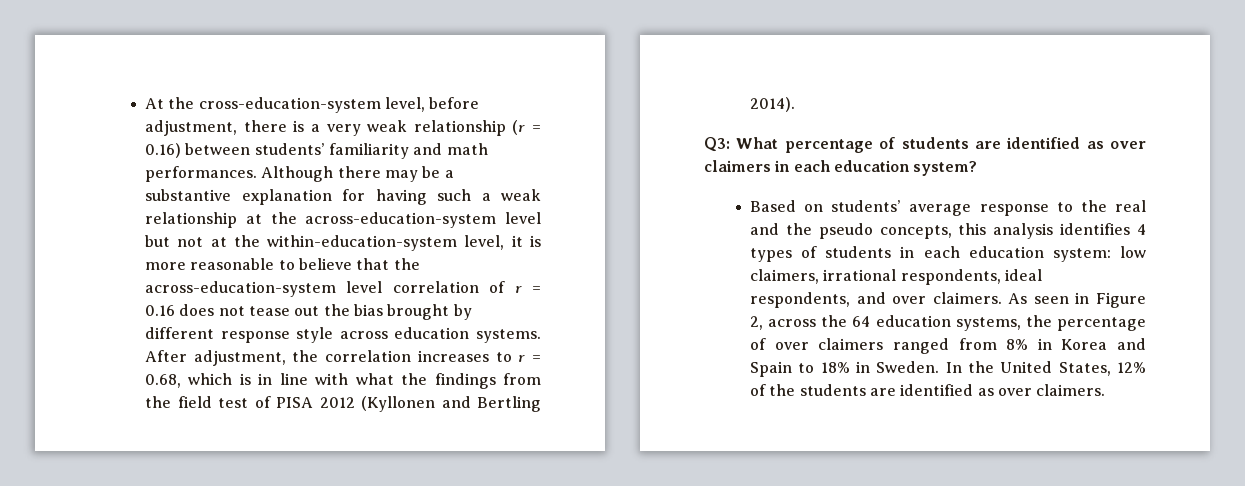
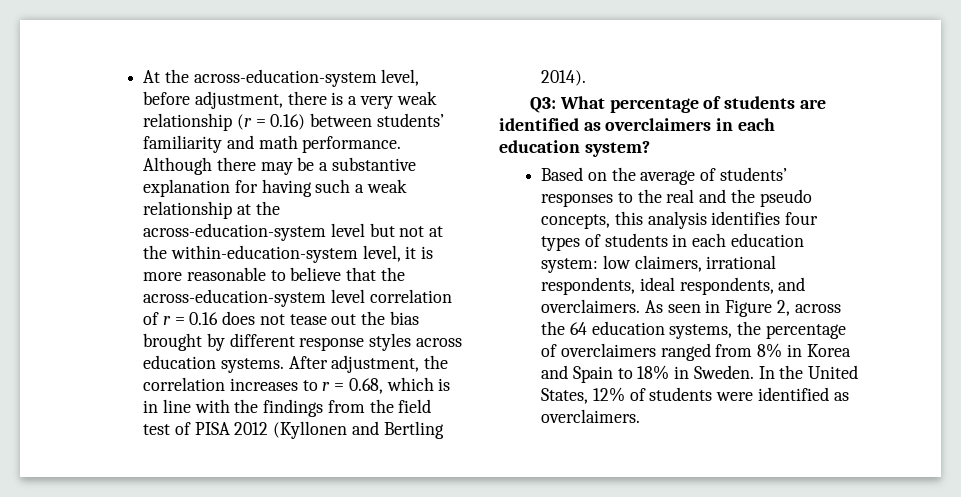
[198,97,381,113] cross-education-system -> [193,69,377,87] across-education-system
[145,166,258,182] performances. -> [302,136,402,153] performance.
[296,327,334,343] style -> [369,333,412,351] styles
[355,373,394,385] what -> (230, 406) none
[1110,141,1146,149] [704,160,771,172] over claimers -> [605,118,712,131] overclaimers
[831,200,1049,216] students’ average response -> [611,167,787,185] [541,193,614,207] the average of students’ responses
[1137,224,1146,235] 4 -> [785,212,819,225] four
[892,292,1002,304] over claimers. -> [541,299,641,313] overclaimers.
[774,338,884,350] over claimers -> [560,343,656,357] overclaimers
[769,384,1106,396] the students are identified as over claimers. -> [649,387,849,401] [541,409,641,423] students were identified as overclaimers.

